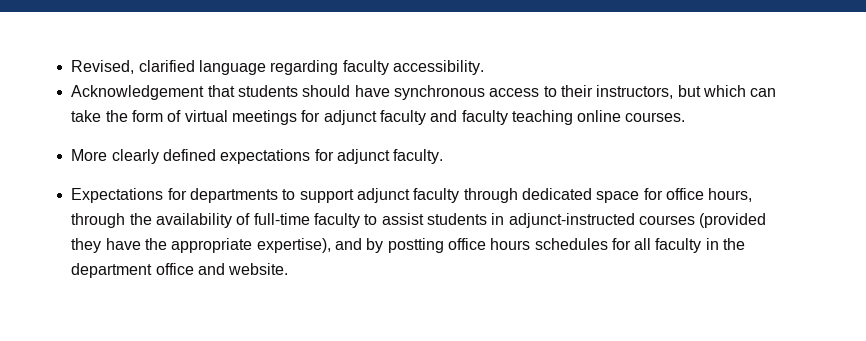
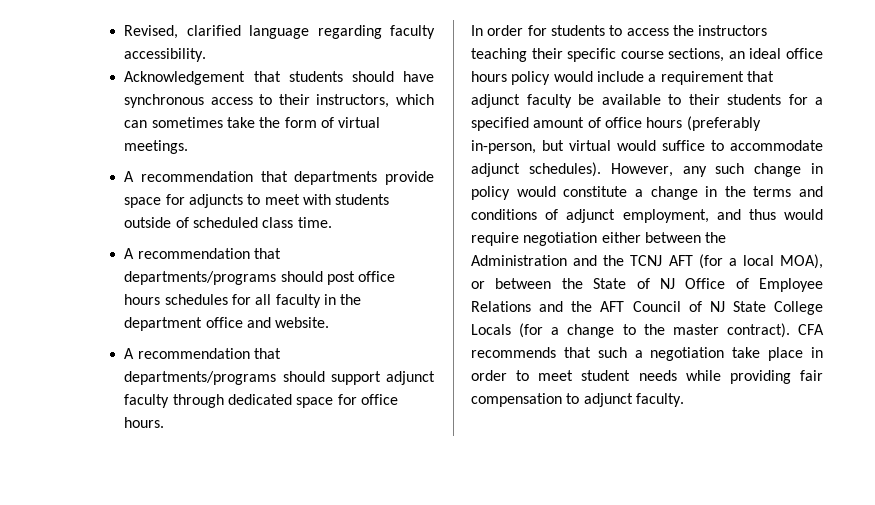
[677,85,701,97] but -> (390, 101) none
(777, 92) none -> [151,117,223,128] sometimes
[231,110,686,125] [71,149,444,164] [71,188,753,203] [71,213,767,228] [71,238,444,253] meetings for adjunct faculty and faculty teaching online courses. // More clearly defined expectations for adjunct faculty. // Expectations for departments to support adjunct faculty through dedicated space for office hours, through the availability of full-time faculty to assist students in adjunct-instructed courses (provided they have the appropriate expertise), and by postting -> [124,140,189,154] [124,171,435,185] [124,194,390,208] [124,217,332,228] [124,248,281,259] [124,271,355,285] meetings. // A recommendation that departments provide space for adjuncts to meet with students outside of scheduled class time. // A recommendation that departments/programs should post
(289, 269) none -> [124,348,281,359] [124,371,436,385] [124,394,398,408] [124,417,165,428] [471,25,768,36] [471,48,823,62] [471,71,774,85] [471,94,823,108] [471,116,761,131] [471,140,823,154] [471,162,823,177] [471,186,823,200] [471,209,823,223] [471,232,727,246] [471,254,823,269] [471,278,823,292] [471,301,823,315] [471,323,824,338] [471,347,823,361] [471,370,823,384] [471,393,684,407] // A recommendation that departments/programs should support adjunct faculty through dedicated space for office hours. // In order for students to access the instructors teaching their specific course sections, an ideal office hours policy would include a requirement that adjunct faculty be available to their students for a specified amount of office hours (preferably in-person, but virtual would suffice to accommodate adjunct schedules). However, any such change in policy would constitute a change in the terms and conditions of adjunct employment, and thus would require negotiation either between the Administration and the TCNJ AFT (for a local MOA), or between the State of NJ Office of Employee Relations and the AFT Council of NJ State College Locals (for a change to the master contract). CFA recommends that such a negotiation take place in order to meet student needs while providing fair compensation to adjunct faculty.

